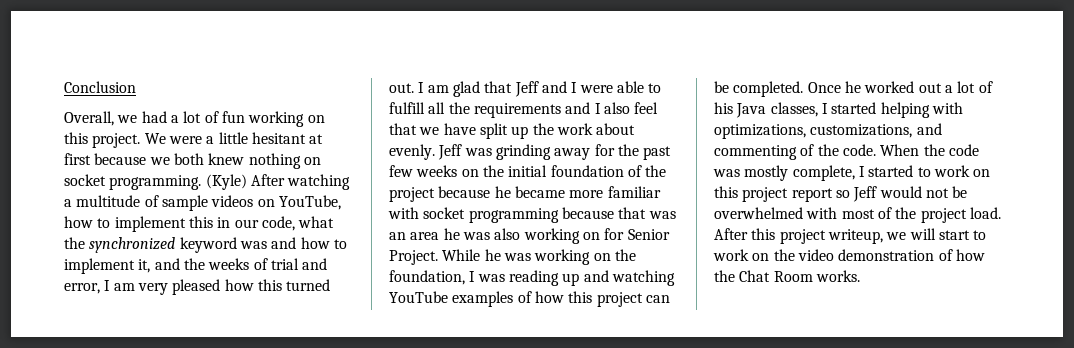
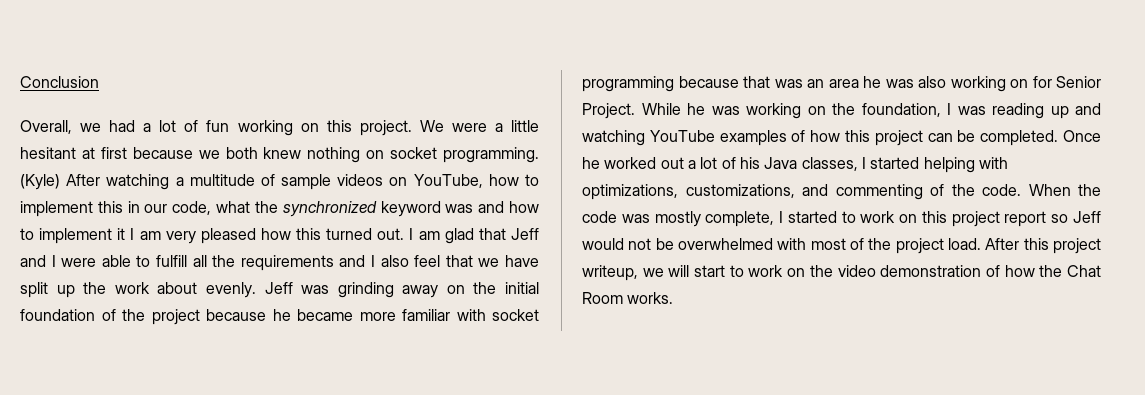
[138,258,328,273] [64,283,100,294] it, and the weeks of trial and error, -> [117,228,126,240] it
[594,144,672,160] [389,165,458,177] for the past few weeks -> (439, 291) none

